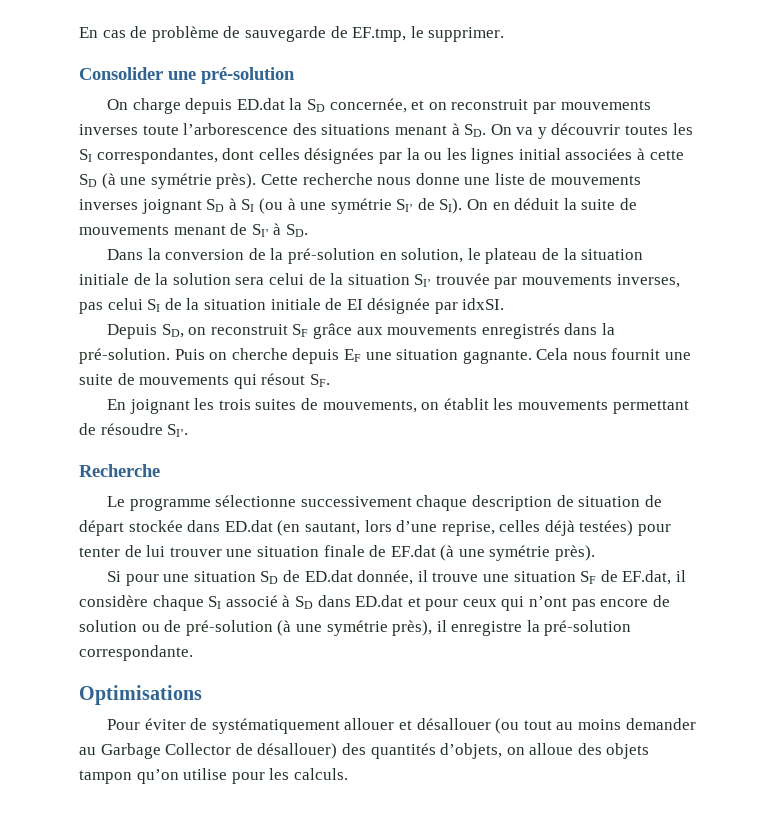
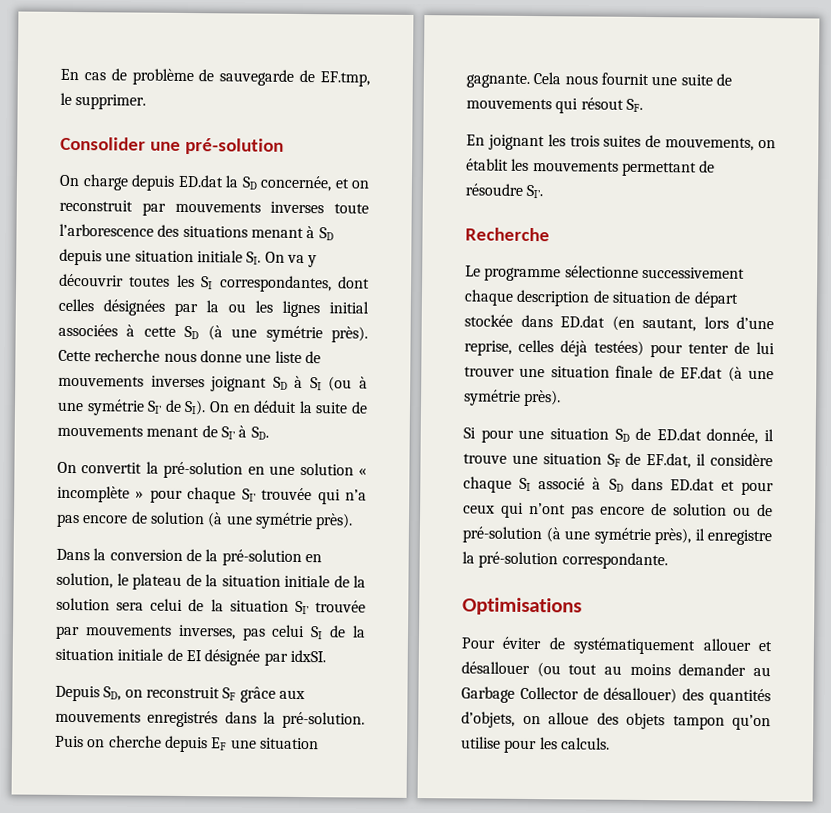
[464,124,487,137] SD. -> [318,227,334,241] [59,248,262,266] SD depuis une situation initiale SI.
(308, 230) none -> [57,461,367,479] [57,485,367,505] [56,511,354,530] // On convertit la pré-solution en une solution « incomplète » pour chaque SI’ trouvée qui n’a pas encore de solution (à une symétrie près).

